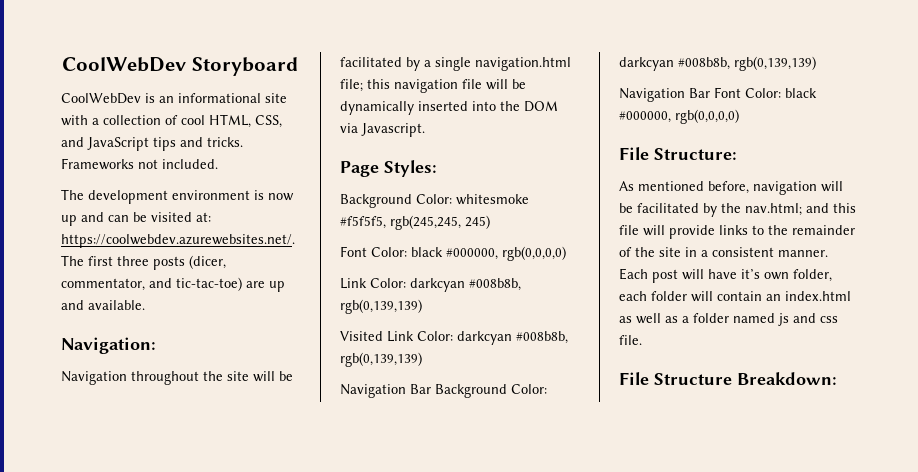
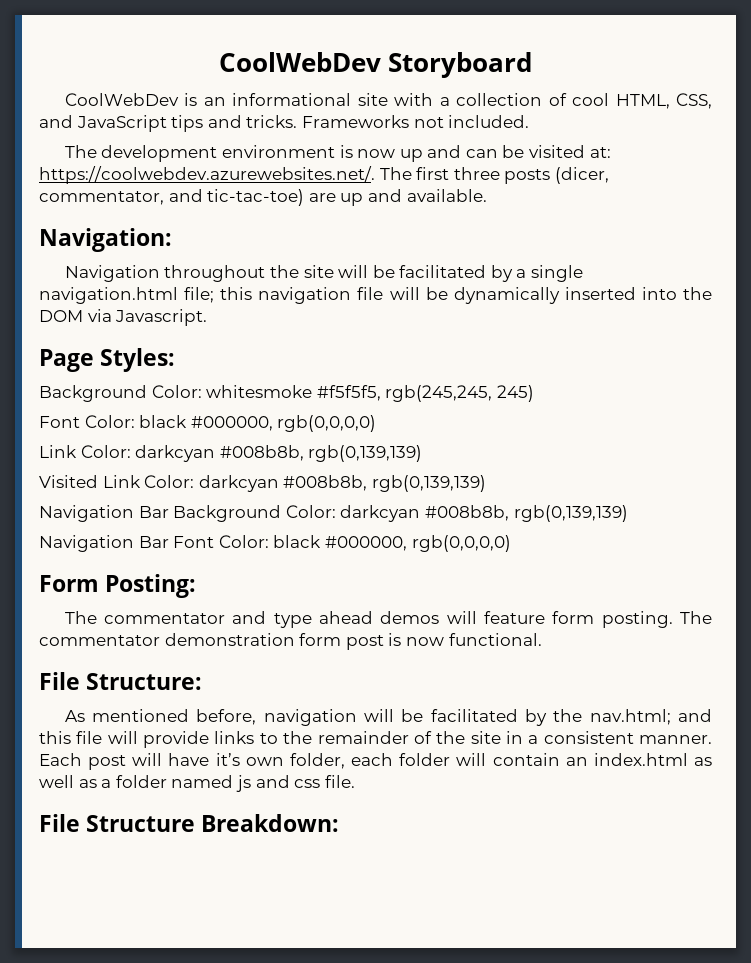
(739, 116) none -> [39,574,197,598] [64,611,713,628] [39,633,542,650] // Form Posting: // The commentator and type ahead demos will feature form posting. The commentator demonstration form post is now functional.

